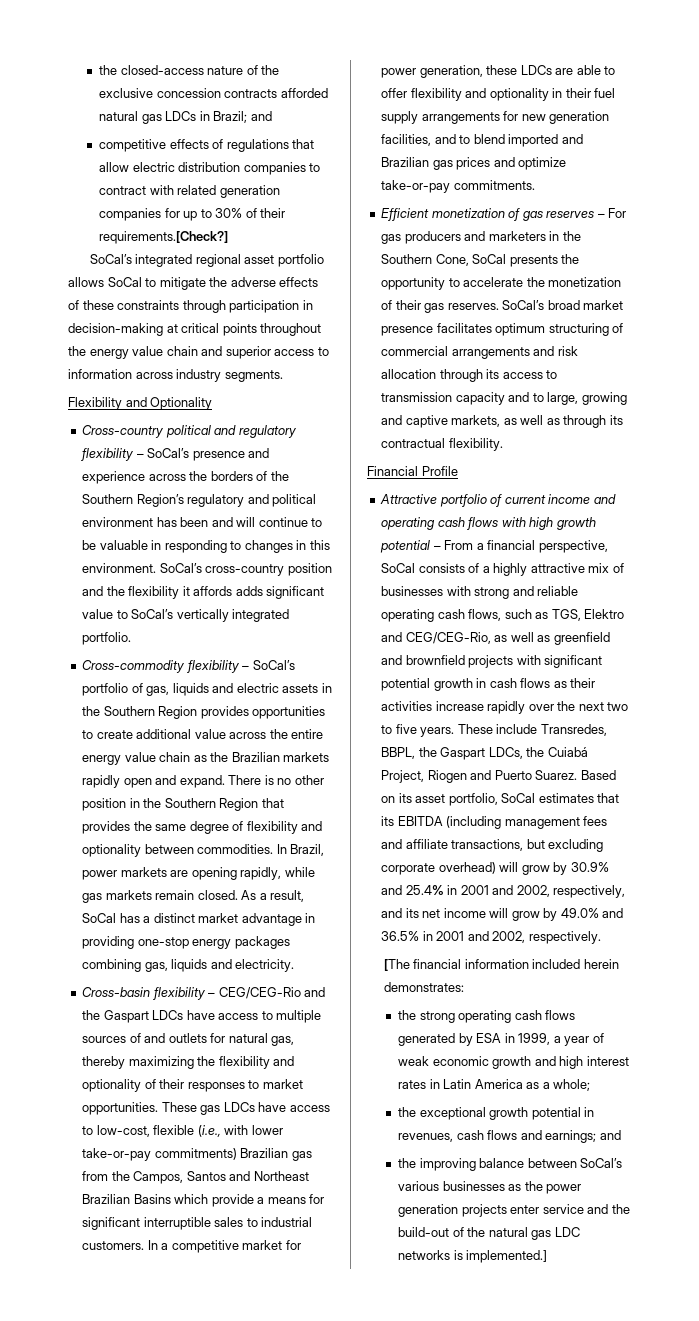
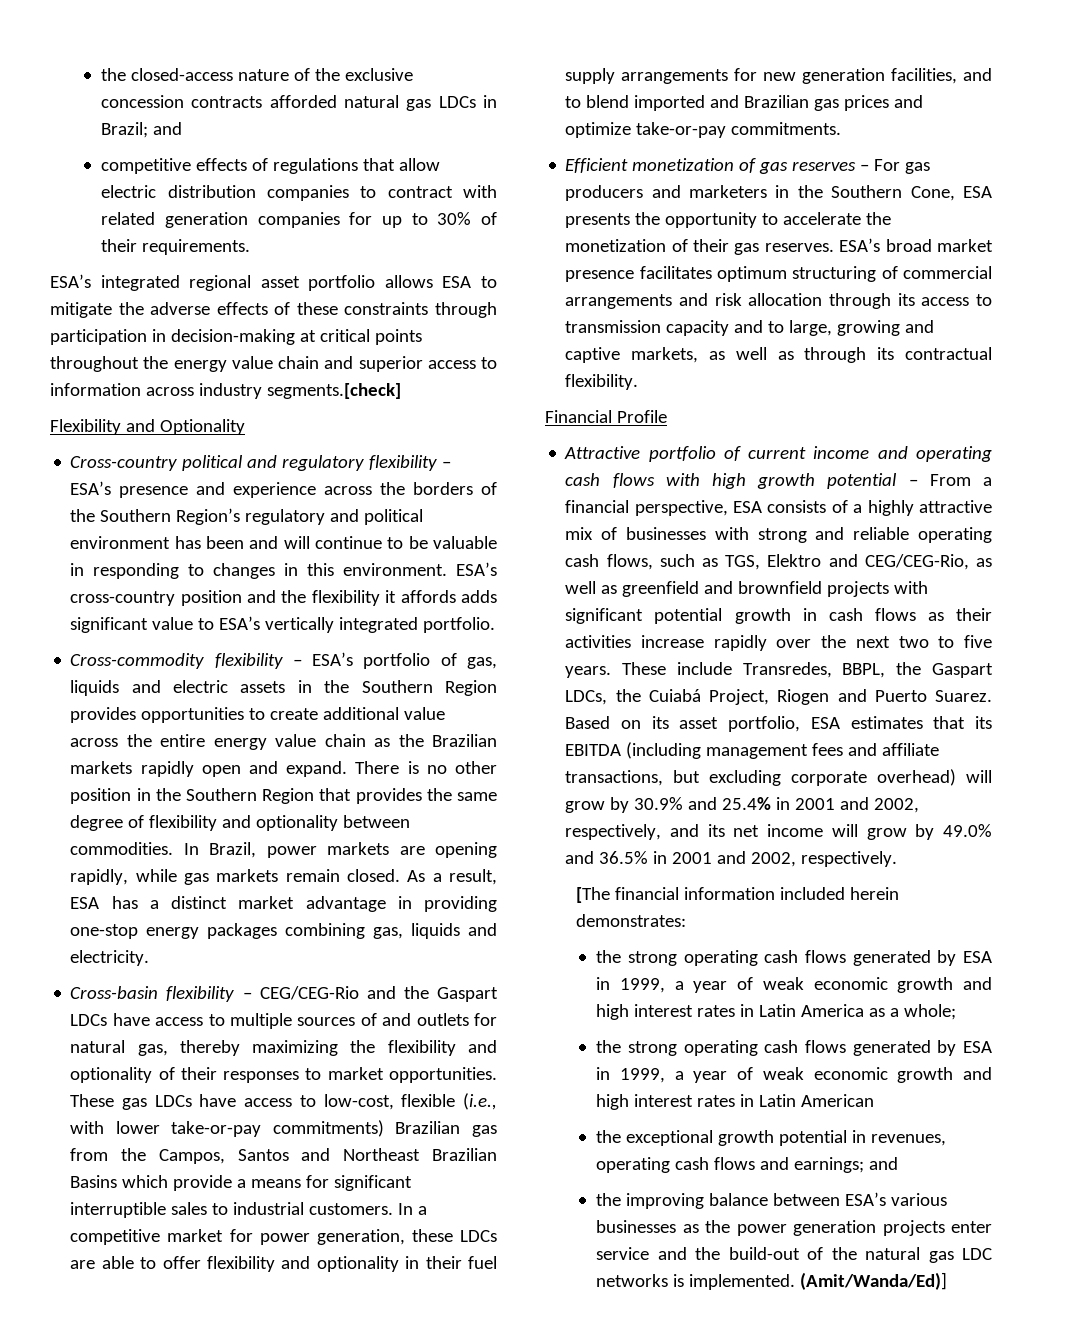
[99,231,229,244] [89,254,132,264] requirements.[Check?] // SoCal’s -> [142,239,251,255] [50,274,91,288] requirements. // ESA’s
[107,277,142,287] SoCal -> [442,276,472,288] ESA
[224,370,283,382] segments. -> [266,383,401,399] segments.[check]
[147,448,190,458] SoCal’s -> [70,481,112,495] ESA’s
[159,563,202,573] SoCal’s -> [455,562,497,576] ESA’s
[131,609,174,619] SoCal’s -> [219,616,261,630] ESA’s
[252,660,295,670] SoCal’s -> [312,652,354,666] ESA’s
[82,913,117,923] SoCal -> [70,897,100,909] ESA
[472,254,507,264] SoCal -> [963,186,992,198] ESA
[502,300,545,310] SoCal’s -> [839,238,881,252] ESA’s
[381,563,416,573] SoCal -> [733,501,763,513] ESA
[501,793,536,803] SoCal -> [810,717,840,729] ESA
(591, 1085) none -> [596,1040,992,1056] [596,1067,992,1083] [596,1094,875,1110] // the strong operating cash flows generated by ESA in 1999, a year of weak economic growth and high interest rates in Latin American
(454, 1137) none -> [596,1157,671,1173] operating
[580,1158,623,1168] SoCal’s -> [845,1192,887,1206] ESA’s
[466,1250,548,1263] implemented.] -> [689,1272,948,1290] implemented. (Amit/Wanda/Ed)]

